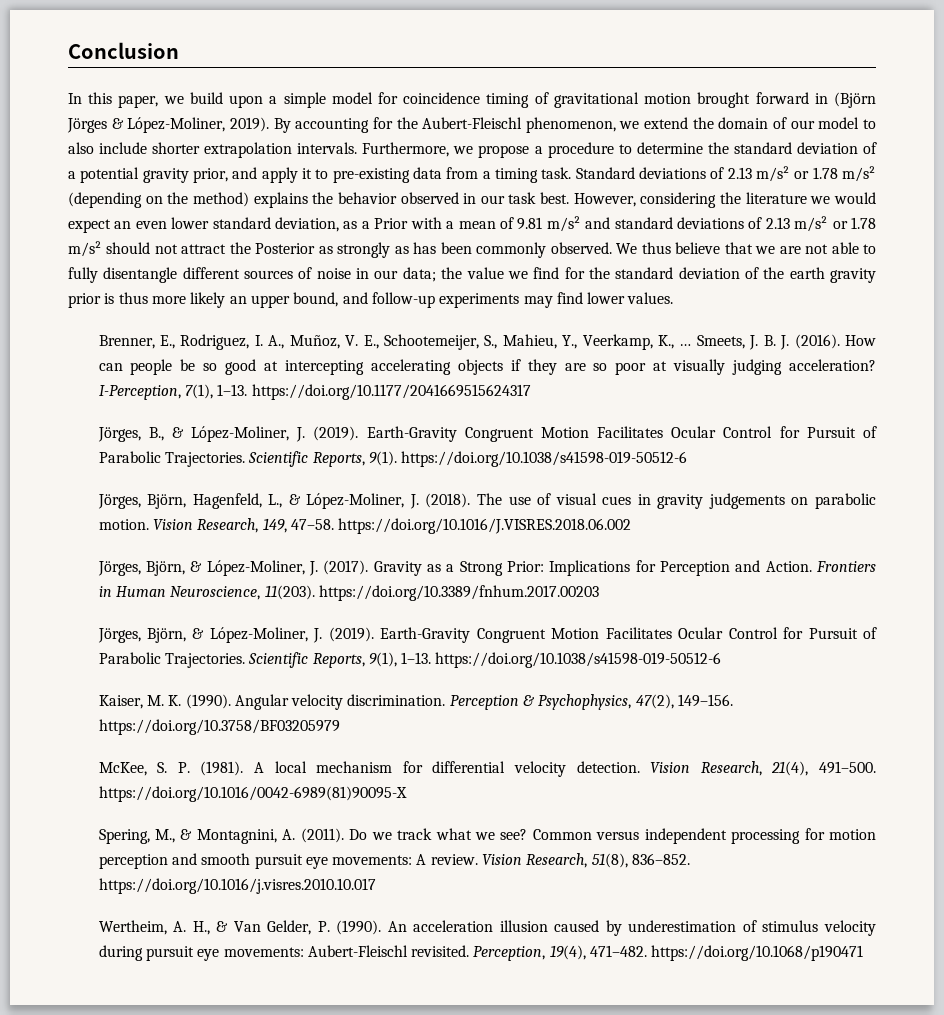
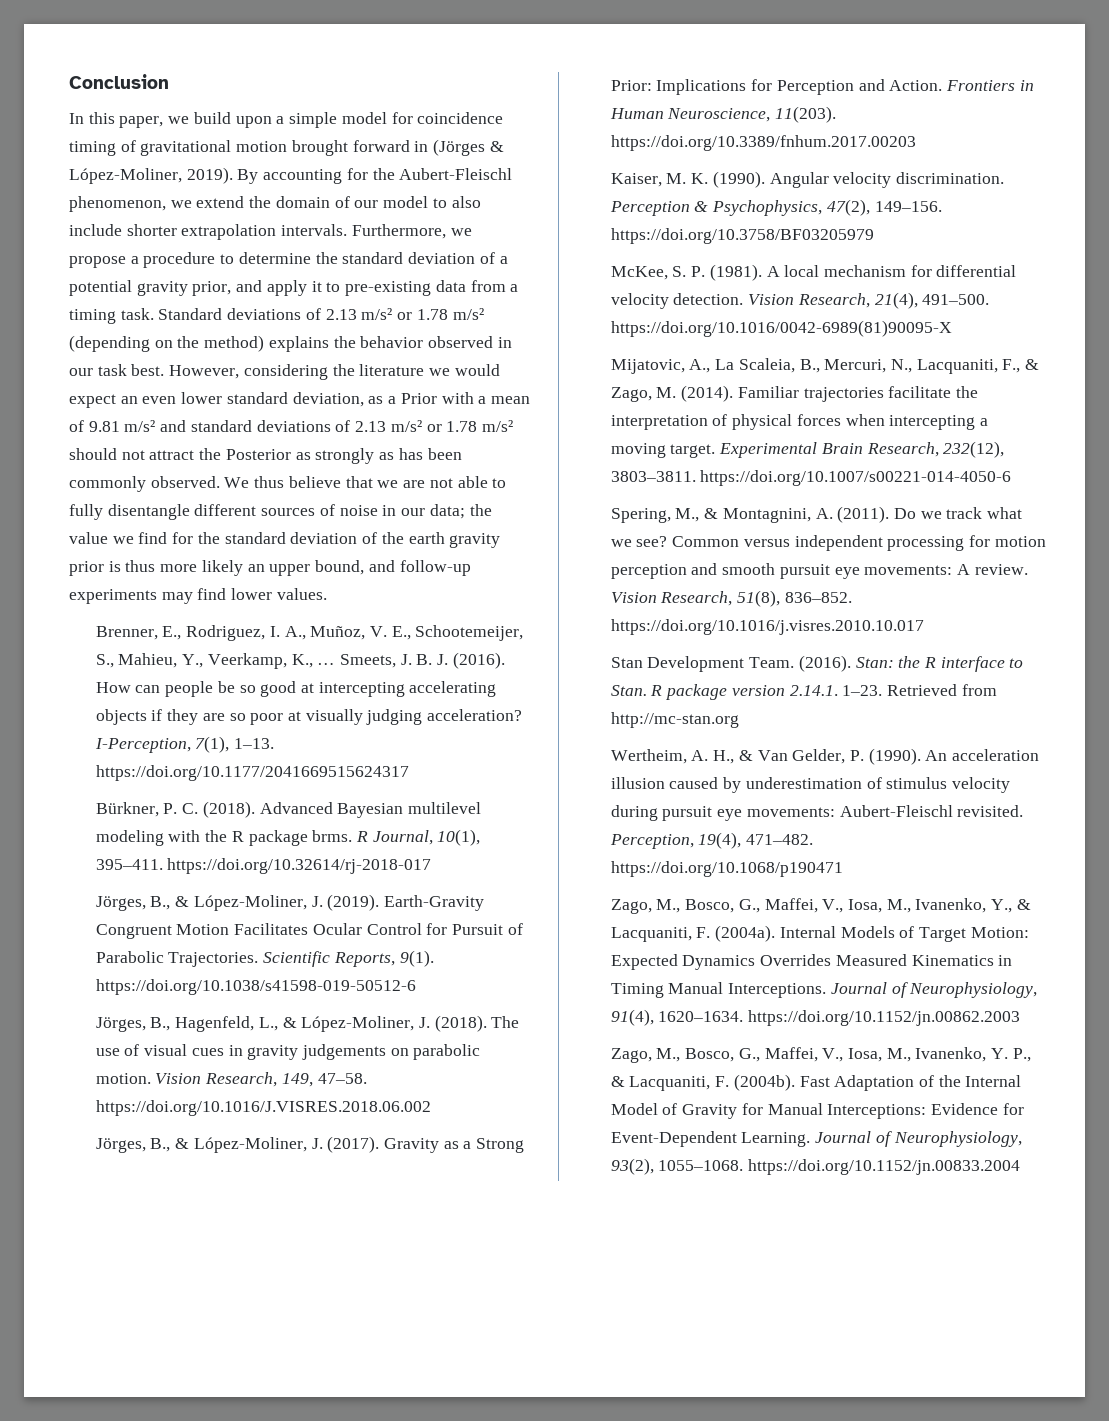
[833,92,876,108] [67,118,107,133] (Björn Jörges -> [433,139,486,156] (Jörges
(531, 392) none -> [95,801,481,818] [95,829,481,846] [95,858,432,874] // Bürkner, P. C. (2018). Advanced Bayesian multilevel modeling with the R package brms. R Journal, 10(1), 395–411. https://doi.org/10.32614/rj-2018-017
[147,494,187,509] Björn, -> [150,1017,171,1031] B.,
[145,561,185,576] Björn, -> [150,1138,171,1152] B.,
[97,627,877,643] [98,652,722,668] // Jörges, Björn, & López-Moliner, J. (2019). Earth-Gravity Congruent Motion Facilitates Ocular Control for Pursuit of Parabolic Trajectories. Scientific Reports, 9(1), 1–13. https://doi.org/10.1038/s41598-019-50512-6 -> (916, 143) none
(407, 794) none -> [610,358,1040,374] [610,385,978,402] [610,414,988,430] [610,441,1005,458] [610,470,1012,486] // Mijatovic, A., La Scaleia, B., Mercuri, N., Lacquaniti, F., & Zago, M. (2014). Familiar trajectories facilitate the interpretation of physical forces when intercepting a moving target. Experimental Brain Research, 232(12), 3803–3811. https://doi.org/10.1007/s00221-014-4050-6
(376, 886) none -> [610,655,1024,672] [610,684,997,700] [610,712,739,728] // Stan Development Team. (2016). Stan: the R interface to Stan. R package version 2.14.1. 1–23. Retrieved from http://mc-stan.org
(864, 953) none -> [610,898,1031,914] [610,925,1029,942] [610,954,1013,970] [610,982,1038,998] [610,1009,1021,1026] [610,1047,1031,1063] [610,1074,1022,1091] [610,1103,1024,1119] [610,1131,1022,1147] [610,1158,1021,1175] // Zago, M., Bosco, G., Maffei, V., Iosa, M., Ivanenko, Y., & Lacquaniti, F. (2004a). Internal Models of Target Motion: Expected Dynamics Overrides Measured Kinematics in Timing Manual Interceptions. Journal of Neurophysiology, 91(4), 1620–1634. https://doi.org/10.1152/jn.00862.2003 // Zago, M., Bosco, G., Maffei, V., Iosa, M., Ivanenko, Y. P., & Lacquaniti, F. (2004b). Fast Adaptation of the Internal Model of Gravity for Manual Interceptions: Evidence for Event-Dependent Learning. Journal of Neurophysiology, 93(2), 1055–1068. https://doi.org/10.1152/jn.00833.2004

